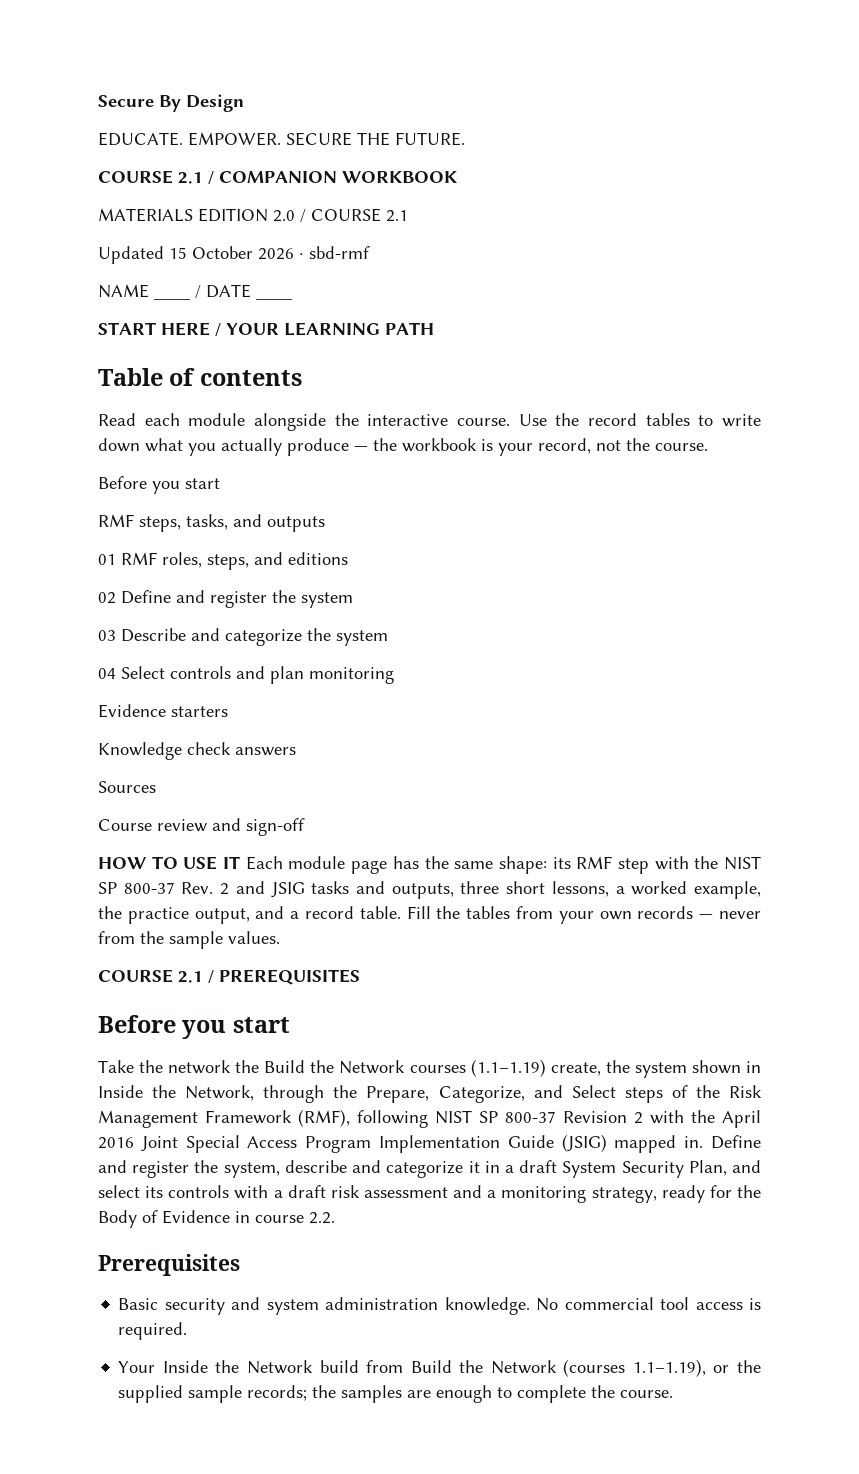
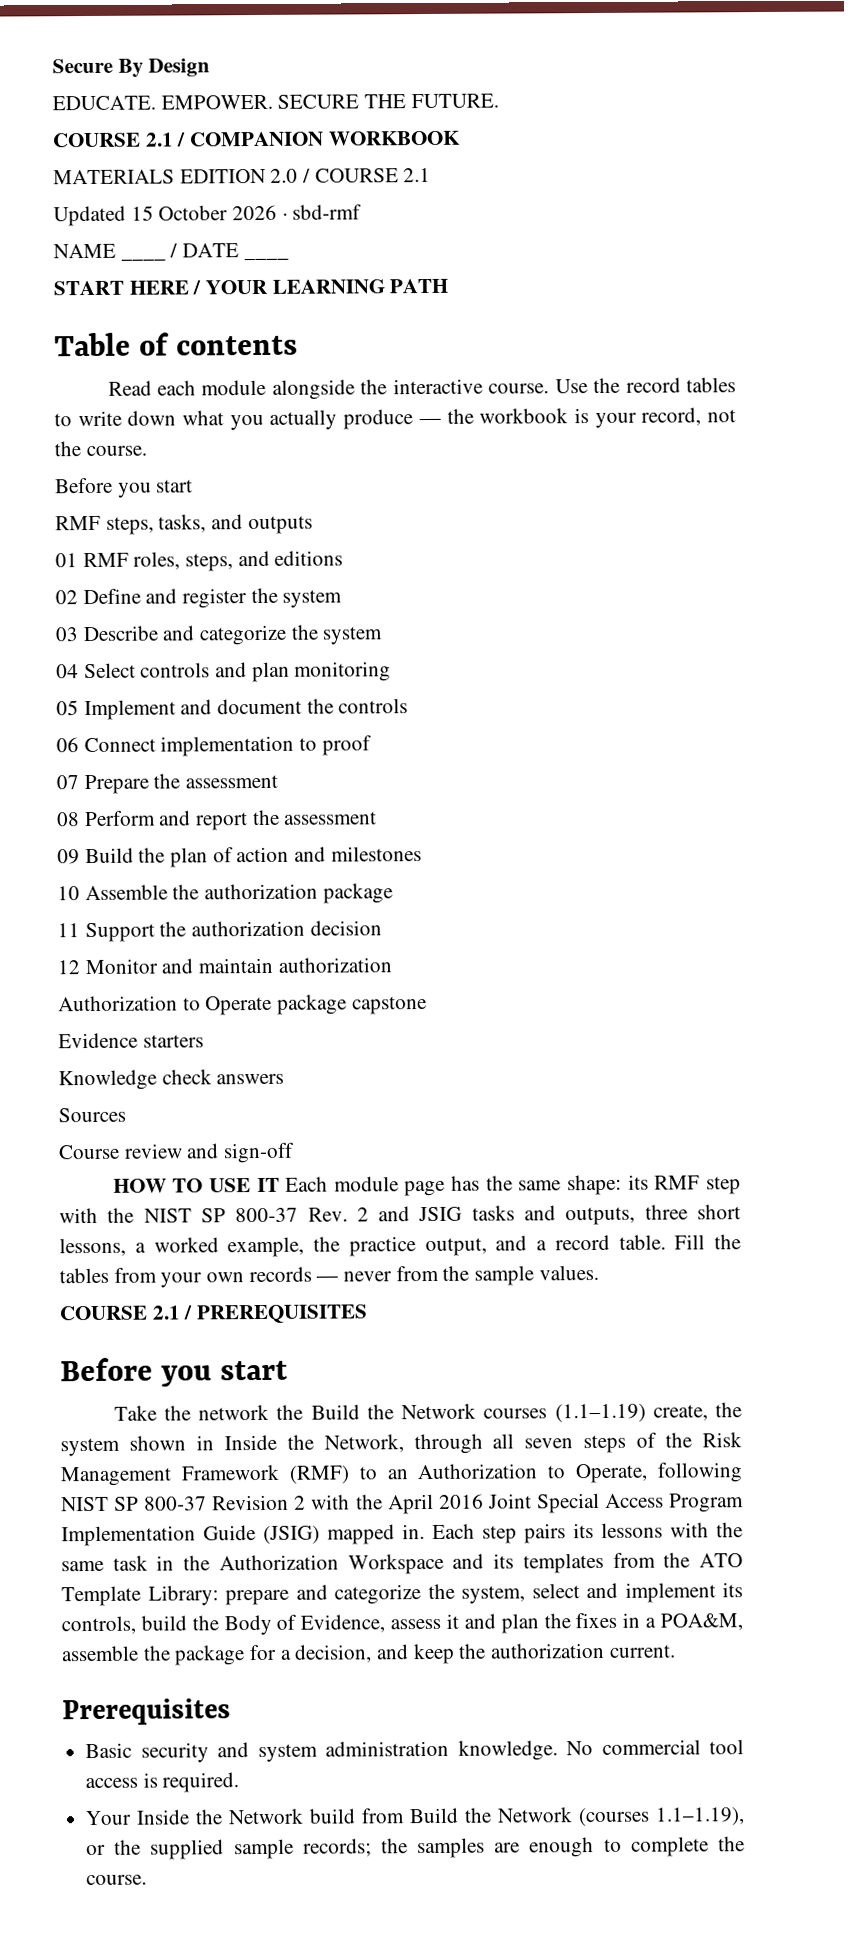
(394, 675) none -> [56,698,409,721] [56,735,372,757] [56,773,279,795] [57,809,378,831] [57,846,422,868] [57,883,393,904] [57,920,382,943] [57,957,392,975] [58,994,427,1016] // 05 Implement and document the controls // 06 Connect implementation to proof // 07 Prepare the assessment // 08 Perform and report the assessment // 09 Build the plan of action and milestones // 10 Assemble the authorization package // 11 Support the authorization decision // 12 Monitor and maintain authorization // Authorization to Operate package capstone
[333,1085,616,1103] the Prepare, Categorize, and Select -> [492,1433,574,1449] all seven
[298,1109,350,1127] (RMF), -> [288,1463,649,1484] (RMF) to an Authorization to Operate,
[711,1135,761,1149] [98,1160,761,1178] [98,1185,761,1203] [98,1210,335,1228] Define and register the system, describe and categorize it in a draft System Security Plan, and select its controls with a draft risk assessment and a monitoring strategy, ready for the Body of Evidence in course 2.2. -> [432,1522,743,1544] [61,1552,744,1575] [61,1582,743,1607] [61,1612,743,1636] [61,1642,676,1666] Each step pairs its lessons with the same task in the Authorization Workspace and its templates from the ATO Template Library: prepare and categorize the system, select and implement its controls, build the Body of Evidence, assess it and plan the fixes in a POA&M, assemble the package for a decision, and keep the authorization current.

